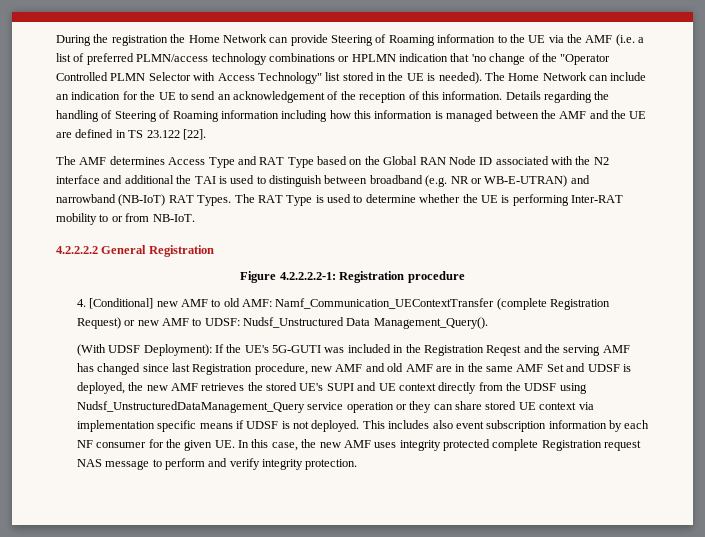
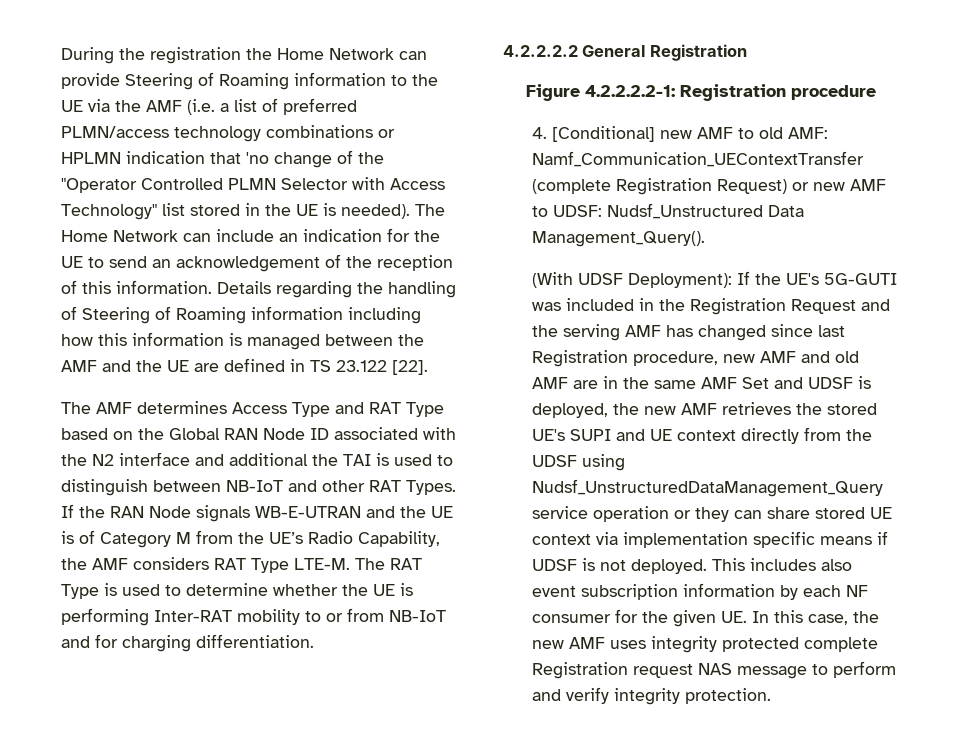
[369,175,590,187] [56,194,232,206] broadband (e.g. NR or WB-E-UTRAN) and narrowband (NB-IoT) RAT Types. -> [226,480,456,495] [61,504,453,522] [61,530,440,548] [61,557,350,573] NB-IoT and other RAT Types. If the RAN Node signals WB-E-UTRAN and the UE is of Category M from the UE’s Radio Capability, the AMF considers RAT Type LTE-M.
[152,214,195,222] NB-IoT. -> [389,610,446,622] [61,634,314,652] NB-IoT and for charging differentiation.
[486,345,522,356] Reqest -> [790,299,856,314] Request

